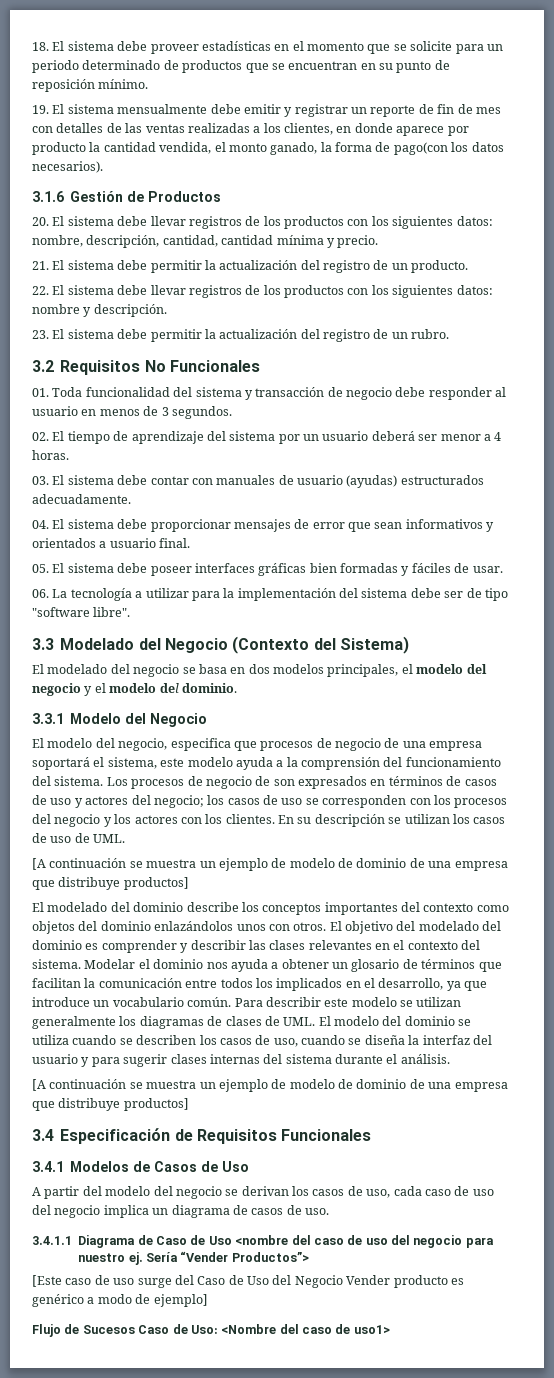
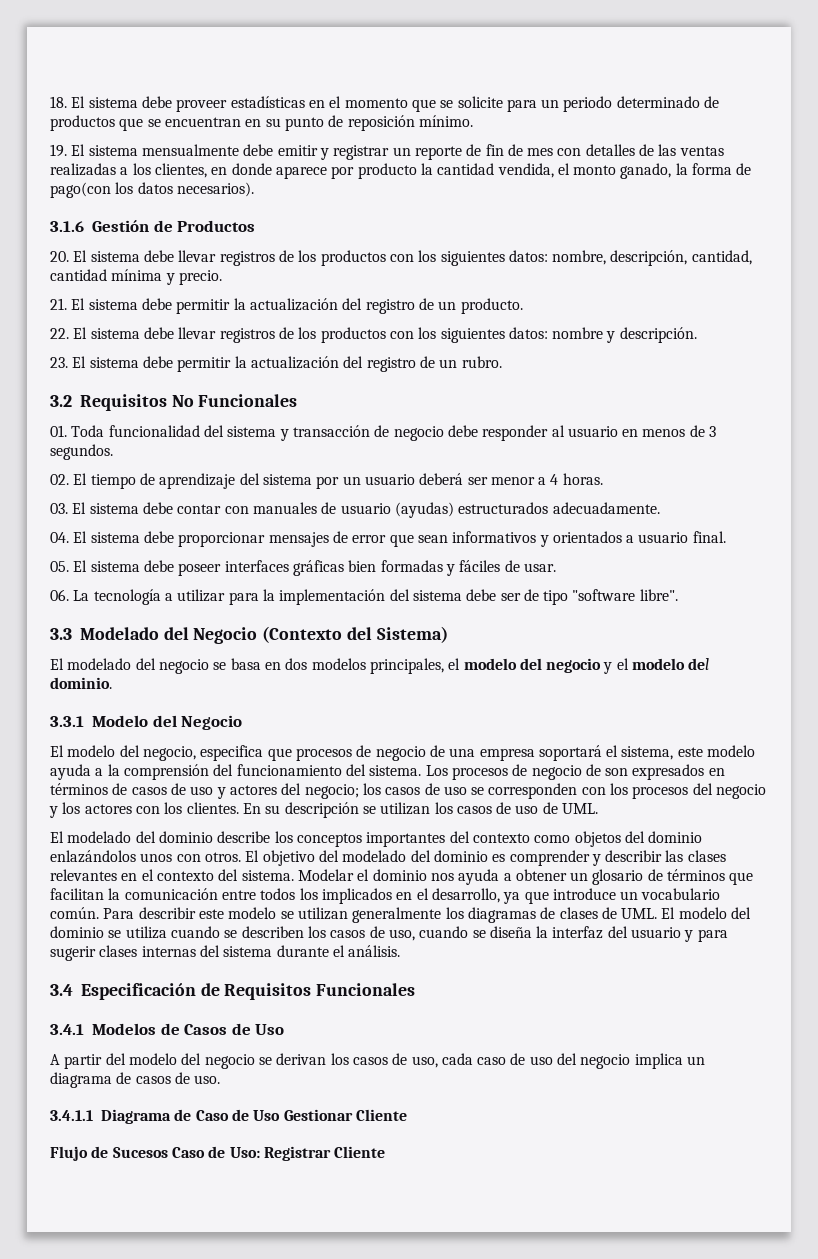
[32,858,508,871] [32,877,189,890] // [A continuación se muestra un ejemplo de modelo de dominio de una empresa que distribuye productos] -> (599, 808) none
[32,1079,508,1092] [32,1098,189,1111] // [A continuación se muestra un ejemplo de modelo de dominio de una empresa que distribuye productos] -> (401, 951) none
[235,1235,494,1248] [78,1251,309,1265] [32,1275,464,1288] [32,1294,208,1307] <nombre del caso de uso del negocio para nuestro ej. Sería “Vender Productos”> // [Este caso de uso surge del Caso de Uso del Negocio Vender producto es genérico a modo de ejemplo] -> [283,1109,407,1121] Gestionar Cliente
[221,1324,390,1334] <Nombre del caso de uso1> -> [263,1146,386,1161] Registrar Cliente

